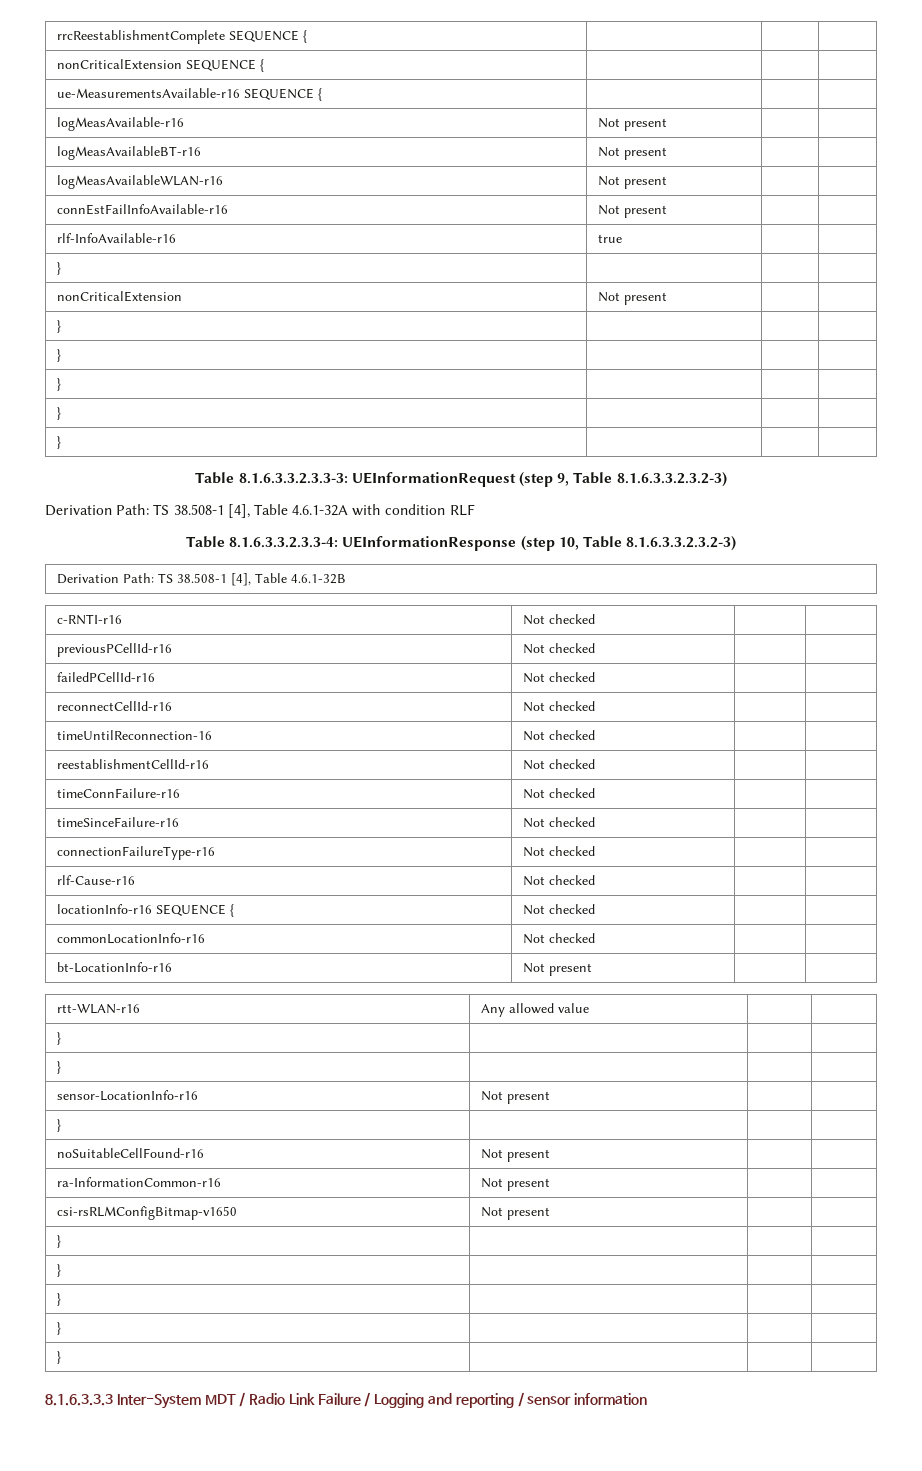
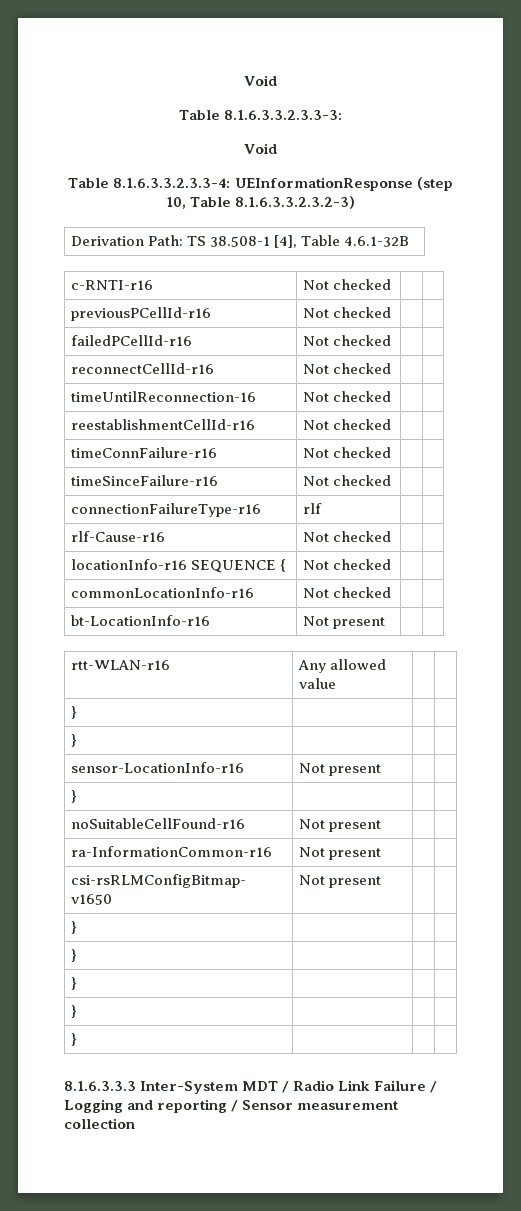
[56,30,307,44] [56,59,264,72] [56,88,322,101] [56,117,184,131] [597,118,667,131] [56,146,201,160] [597,147,667,160] [56,175,223,189] [597,176,667,189] [56,204,228,215] [597,205,667,218] [56,233,176,243] [597,234,622,243] [56,262,61,275] [56,291,182,302] [597,292,667,305] [56,320,61,333] [56,349,61,362] [56,378,61,391] [56,407,61,420] [56,436,61,449] [195,472,727,487] [45,504,475,518] rrcReestablishmentComplete SEQUENCE { | | | // nonCriticalExtension SEQUENCE { | | | // ue-MeasurementsAvailable-r16 SEQUENCE { | | | // logMeasAvailable-r16 | Not present | | // logMeasAvailableBT-r16 | Not present | | // logMeasAvailableWLAN-r16 | Not present | | // connEstFailInfoAvailable-r16 | Not present | | // rlf-InfoAvailable-r16 | true | | // } | | | // nonCriticalExtension | Not present | | // } | | | // } | | | // } | | | // } | | | // } | | | // Table 8.1.6.3.3.2.3.3-3: UEInformationRequest (step 9, Table 8.1.6.3.3.2.3.2-3) // Derivation Path: TS 38.508-1 [4], Table 4.6.1-32A with condition RLF -> [244,75,277,86] [178,110,343,120] [244,143,277,154] Void // Table 8.1.6.3.3.2.3.3-3: // Void
[522,846,595,857] Not checked -> [303,503,323,514] rlf
[527,1393,648,1405] sensor information -> [242,1100,399,1110] [64,1118,135,1129] Sensor measurement collection

